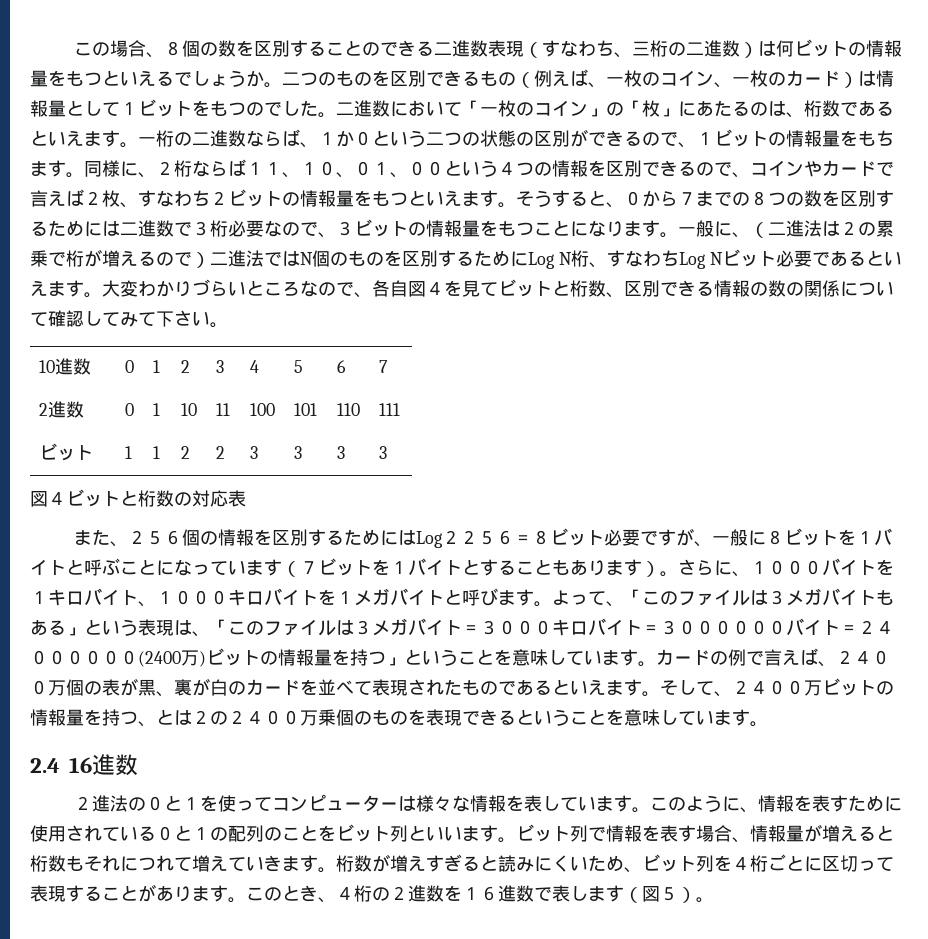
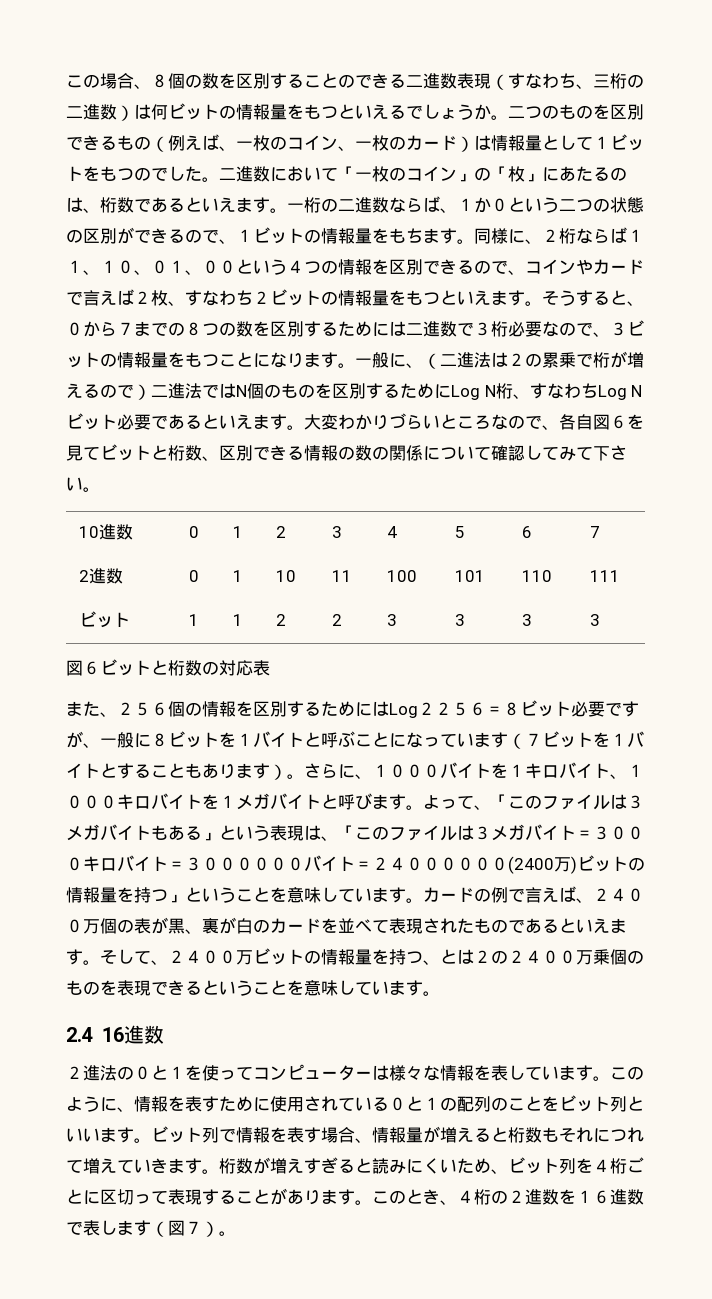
[426,282,444,295] ４ -> [610,415,627,429] ６
[48,492,66,505] ４ -> [83,661,100,675] ６
[660,887,678,901] ５ -> [185,1221,202,1234] ７

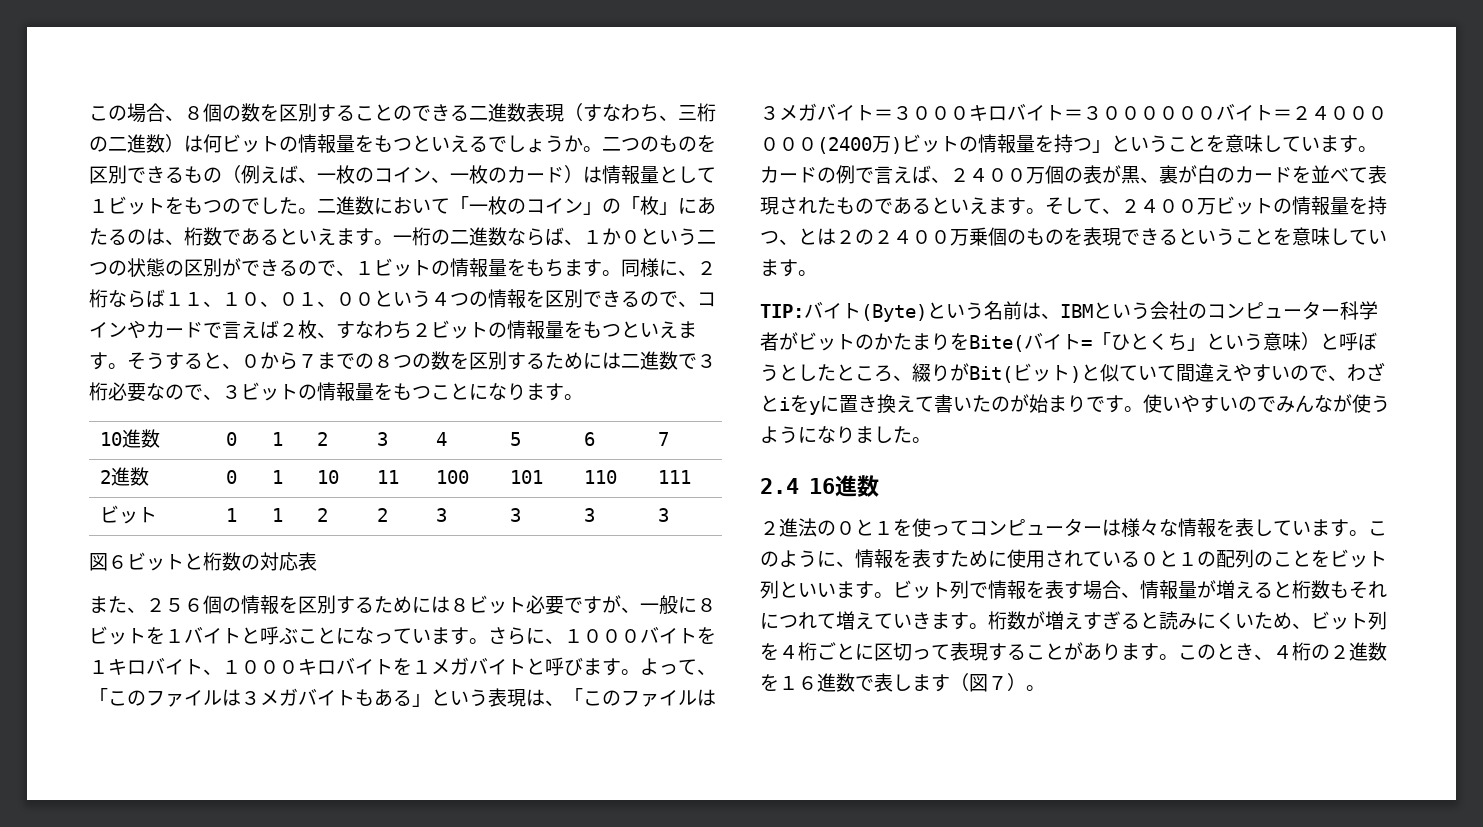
[355,351,644,369] [66,383,643,400] [66,413,644,430] [66,444,627,461] [66,477,100,492] 一般に、（二進法は２の累乗で桁が増えるので）二進法ではN個のものを区別するためにLog N桁、すなわちLog Nビット必要であるといえます。大変わかりづらいところなので、各自図６を見てビットと桁数、区別できる情報の数の関係について確認してみて下さい。 -> (583, 397) none
[389,702,503,718] Log２２５６＝ -> (450, 604) none
[508,731,644,749] [66,763,287,780] （７ビットを１バイトとすることもあります） -> (469, 636) none
(440, 993) none -> [760,301,1378,322] [760,332,1377,352] [760,362,1385,383] [760,394,1390,415] [760,426,931,444] // TIP:バイト(Byte)という名前は、IBMという会社のコンピューター科学者がビットのかたまりをBite(バイト=「ひとくち」という意味）と呼ぼうとしたところ、綴りがBit(ビット)と似ていて間違えやすいので、わざとiをyに置き換えて書いたのが始まりです。使いやすいのでみんなが使うようになりました。

